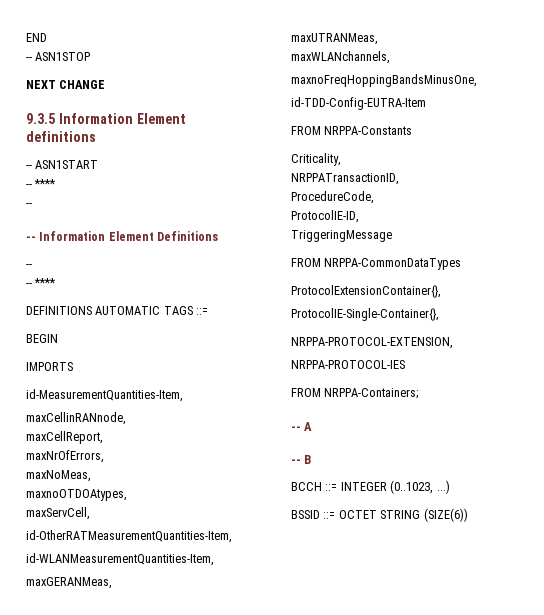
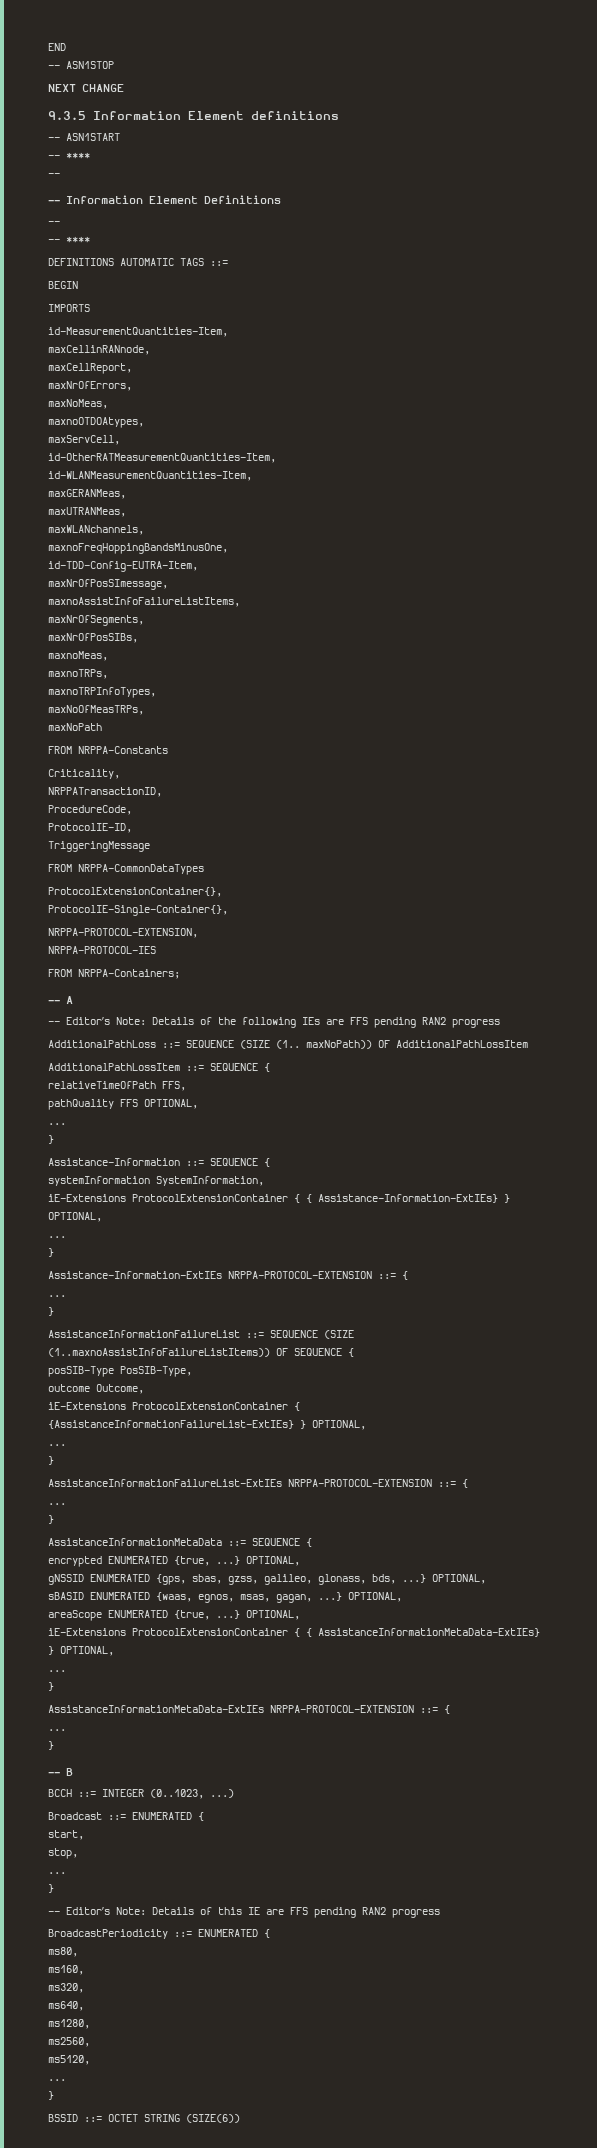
[291,97,426,110] id-TDD-Config-EUTRA-Item -> [48,561,198,572] [48,579,168,590] [48,597,240,607] [48,615,144,626] [48,633,138,643] [48,651,108,661] [48,669,108,679] [48,687,156,698] [48,705,144,715] [48,723,102,731] id-TDD-Config-EUTRA-Item, // maxNrOfPosSImessage, // maxnoAssistInfoFailureListItems, // maxNrOfSegments, // maxNrOfPosSIBs, // maxnoMeas, // maxnoTRPs, // maxnoTRPInfoTypes, // maxNoOfMeasTRPs, // maxNoPath
(313, 426) none -> [48,1017,500,1028] [48,1040,528,1049] [48,1063,270,1072] [48,1081,186,1091] [48,1099,198,1110] [48,1123,66,1125] [48,1135,54,1144] [48,1158,270,1167] [48,1176,264,1186] [48,1194,510,1203] [48,1212,102,1222] [48,1236,66,1238] [48,1248,54,1257] [48,1271,408,1280] [48,1295,66,1297] [48,1307,54,1316] [48,1330,354,1339] [48,1348,354,1357] [48,1366,192,1377] [48,1384,144,1394] [48,1402,300,1411] [48,1420,366,1430] [48,1444,66,1446] [48,1456,54,1465] [48,1479,468,1488] [48,1503,66,1505] [48,1515,54,1524] [48,1538,312,1547] [48,1556,300,1567] [48,1574,486,1585] [48,1592,402,1603] [48,1610,300,1621] [48,1628,540,1637] [48,1646,114,1656] [48,1670,66,1672] [48,1682,54,1691] [48,1705,450,1714] [48,1729,66,1731] [48,1741,54,1750] // -- Editor’s Note: Details of the following IEs are FFS pending RAN2 progress // AdditionalPathLoss ::= SEQUENCE (SIZE (1.. maxNoPath)) OF AdditionalPathLossItem // AdditionalPathLossItem ::= SEQUENCE { // relativeTimeOfPath FFS, // pathQuality FFS OPTIONAL, // ... // } // Assistance-Information ::= SEQUENCE { // systemInformation SystemInformation, // iE-Extensions ProtocolExtensionContainer { { Assistance-Information-ExtIEs} } OPTIONAL, // ... // } // Assistance-Information-ExtIEs NRPPA-PROTOCOL-EXTENSION ::= { // ... // } // AssistanceInformationFailureList ::= SEQUENCE (SIZE (1..maxnoAssistInfoFailureListItems)) OF SEQUENCE { // posSIB-Type PosSIB-Type, // outcome Outcome, // iE-Extensions ProtocolExtensionContainer { {AssistanceInformationFailureList-ExtIEs} } OPTIONAL, // ... // } // AssistanceInformationFailureList-ExtIEs NRPPA-PROTOCOL-EXTENSION ::= { // ... // } // AssistanceInformationMetaData ::= SEQUENCE { // encrypted ENUMERATED {true, ...} OPTIONAL, // gNSSID ENUMERATED {gps, sbas, gzss, galileo, glonass, bds, ...} OPTIONAL, // sBASID ENUMERATED {waas, egnos, msas, gagan, ...} OPTIONAL, // areaScope ENUMERATED {true, ...} OPTIONAL, // iE-Extensions ProtocolExtensionContainer { { AssistanceInformationMetaData-ExtIEs} } OPTIONAL, // ... // } // AssistanceInformationMetaData-ExtIEs NRPPA-PROTOCOL-EXTENSION ::= { // ... // }
(450, 487) none -> [48,1812,204,1821] [48,1830,84,1840] [48,1848,78,1859] [48,1872,66,1874] [48,1884,54,1893] [48,1907,440,1918] [48,1929,270,1939] [48,1947,78,1957] [48,1965,84,1975] [48,1983,84,1993] [48,2001,84,2011] [48,2019,90,2029] [48,2037,90,2047] [48,2055,90,2065] [48,2079,66,2081] [48,2091,54,2100] // Broadcast ::= ENUMERATED { // start, // stop, // ... // } // -- Editor’s Note: Details of this IE are FFS pending RAN2 progress // BroadcastPeriodicity ::= ENUMERATED { // ms80, // ms160, // ms320, // ms640, // ms1280, // ms2560, // ms5120, // ... // }

